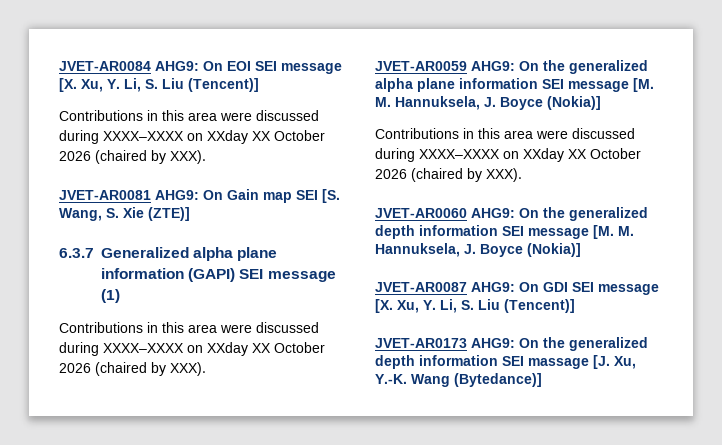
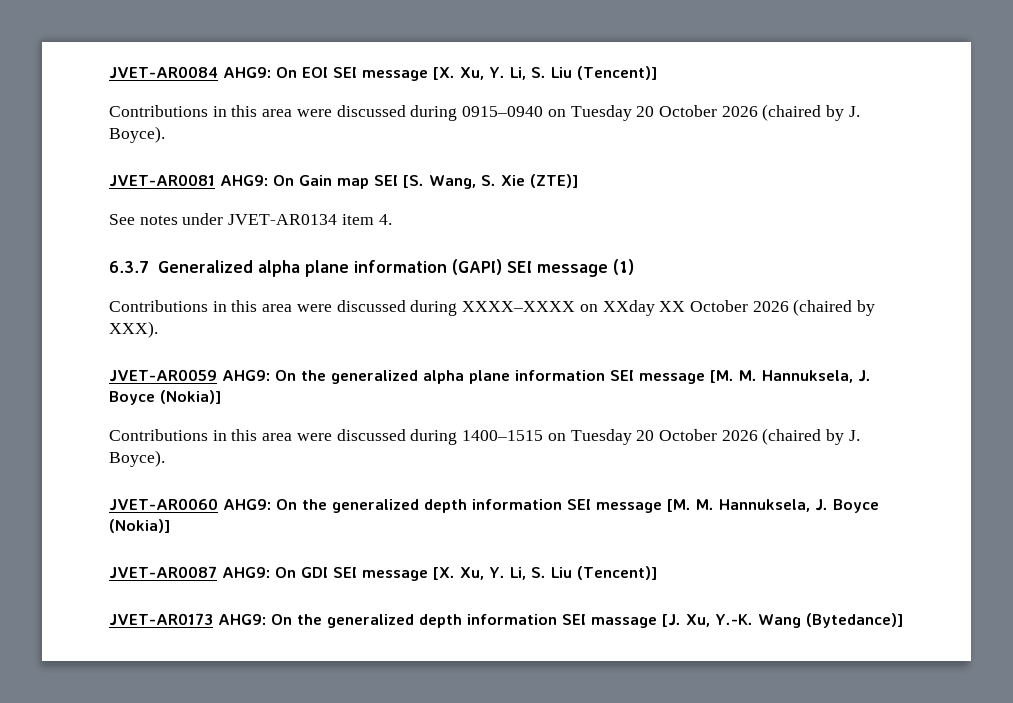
[103,130,325,144] [59,150,206,164] XXXX–XXXX on XXday XX October 2026 (chaired by XXX). -> [462,104,860,121] [109,126,165,143] 0915–0940 on Tuesday 20 October 2026 (chaired by J. Boyce).
(190, 214) none -> [109,213,392,225] // See notes under JVET-AR0134 item 4.
[419,148,641,162] [375,168,522,182] XXXX–XXXX on XXday XX October 2026 (chaired by XXX). -> [462,428,860,445] [109,450,165,467] 1400–1515 on Tuesday 20 October 2026 (chaired by J. Boyce).

